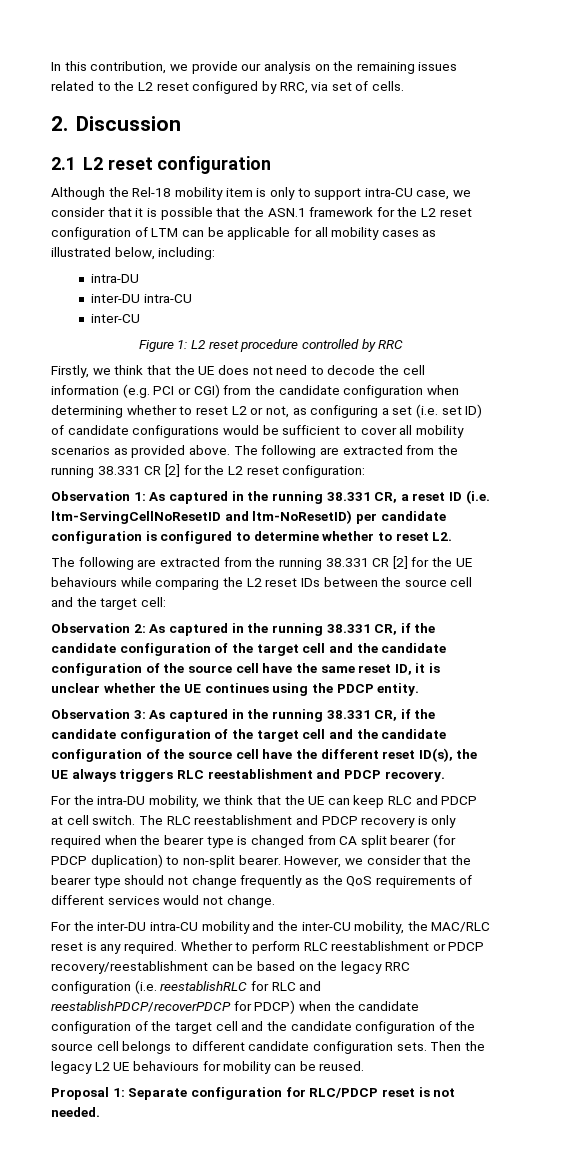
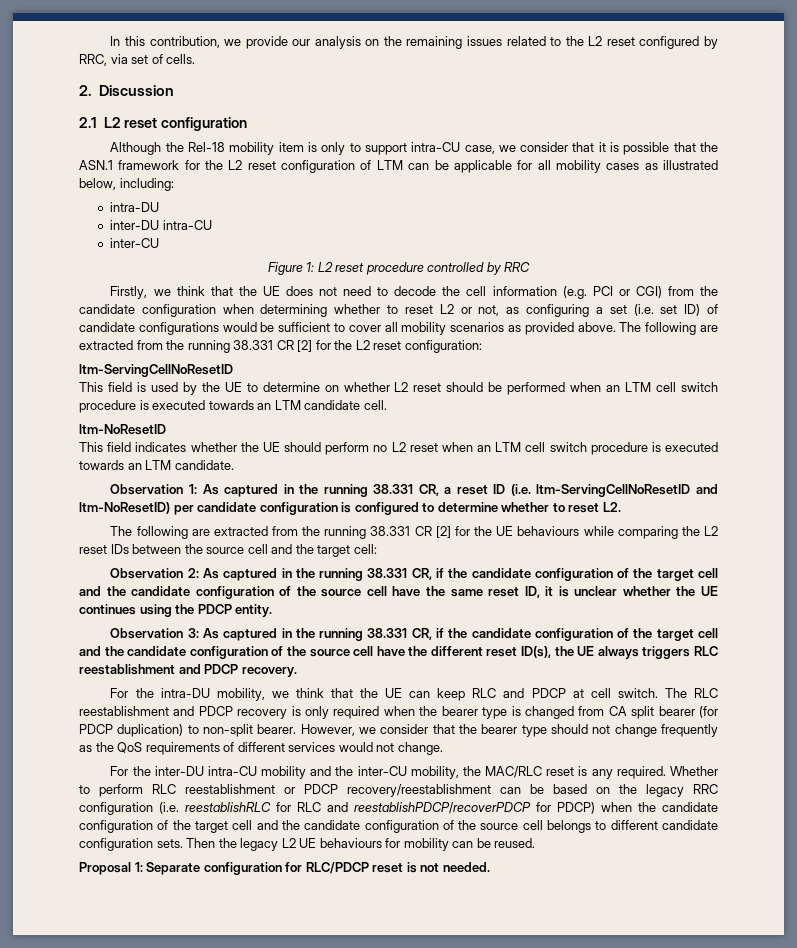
(366, 471) none -> [79,364,233,377] [79,382,718,395] [79,400,387,413] [79,424,166,435] [79,442,718,455] [79,460,234,470] // ltm-ServingCellNoResetID // This field is used by the UE to determine on whether L2 reset should be performed when an LTM cell switch procedure is executed towards an LTM candidate cell. // ltm-NoResetID // This field indicates whether the UE should perform no L2 reset when an LTM cell switch procedure is executed towards an LTM candidate.

